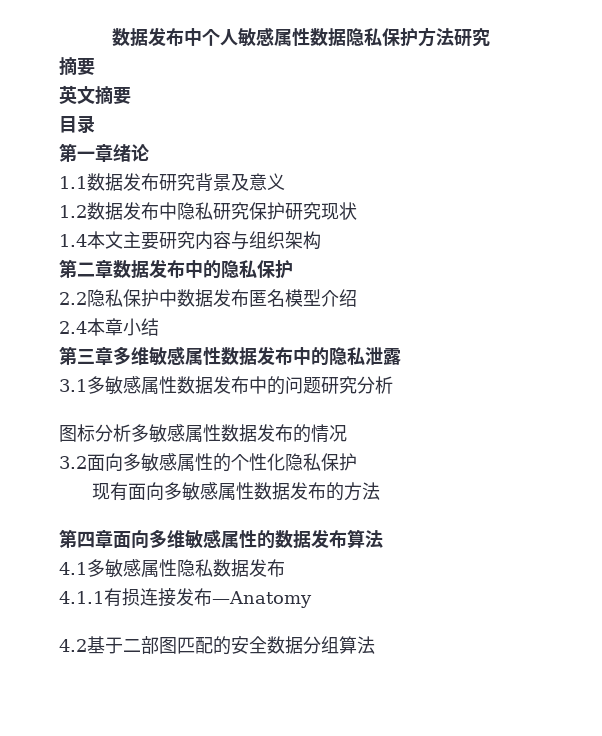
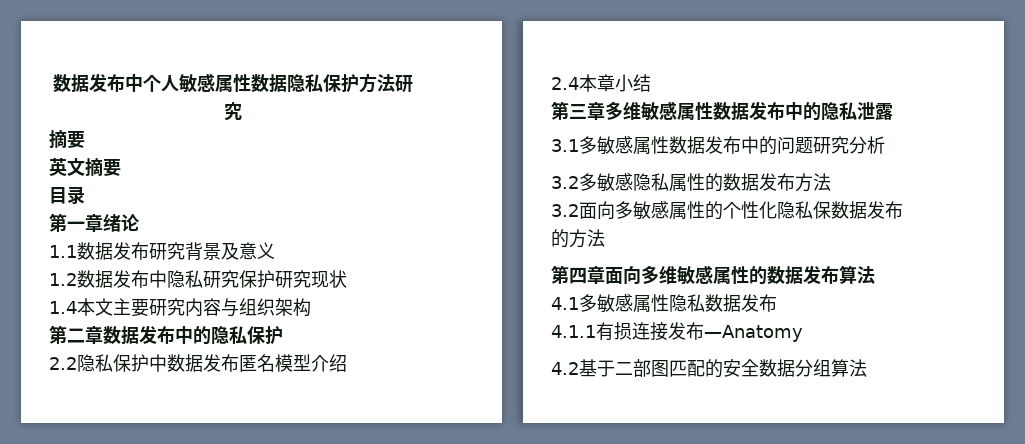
[59,424,347,443] 图标分析多敏感属性数据发布的情况 -> [551,173,831,192] 3.2多敏感隐私属性的数据发布方法
[339,453,357,471] [91,482,254,501] 护 // 现有面向多敏感属性 -> (831, 210) none

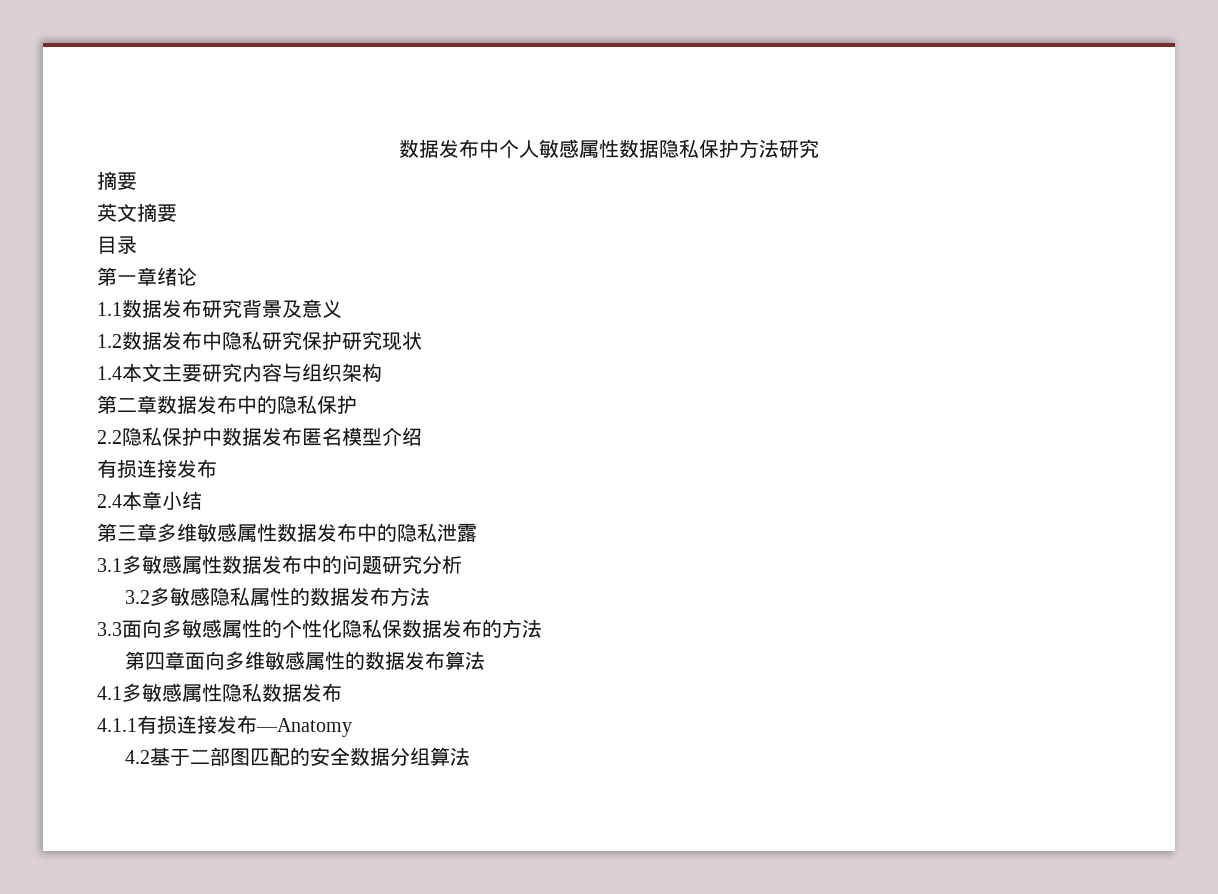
(347, 363) none -> [97,459,217,478] // 有损连接发布
[551,204,579,217] 3.2 -> [97,622,122,636] 3.3

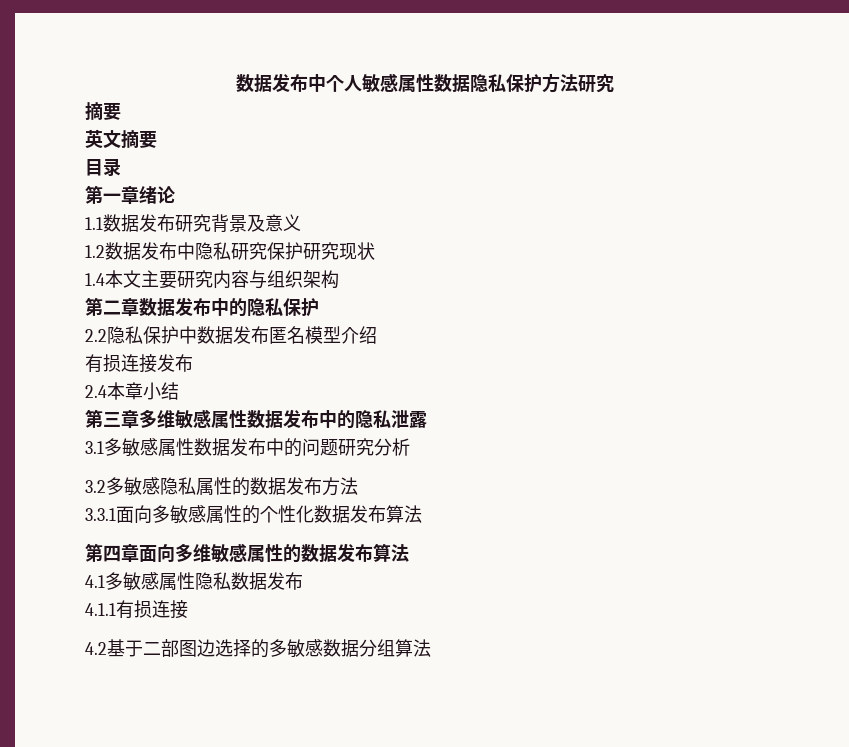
[97,622,122,636] 3.3 -> [85,508,116,521] 3.3.1
[342,619,522,638] 隐私保数据发布的方 -> [314,505,404,523] 数据发布算
[217,715,352,737] 发布—Anatomy -> (188, 609) none
[249,747,350,766] 匹配的安全 -> [197,639,323,658] 边选择的多敏感

